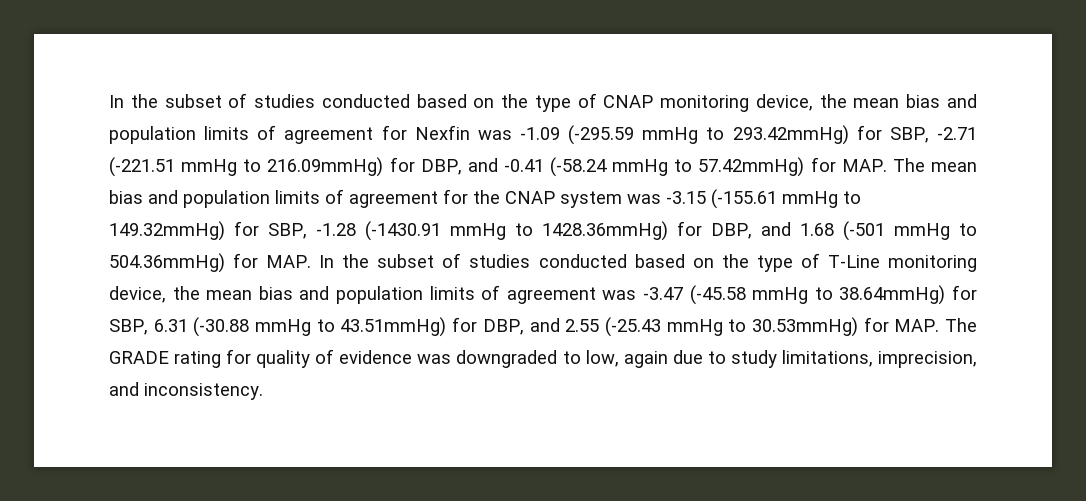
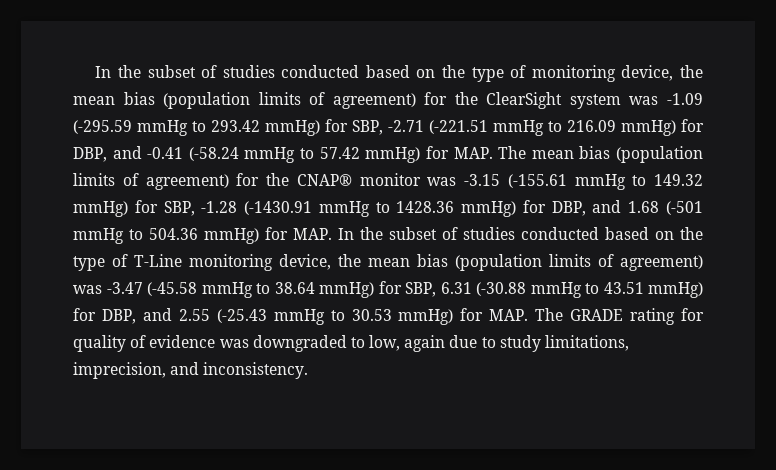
[603,94,977,112] [109,125,470,144] CNAP monitoring device, the mean bias and population limits of agreement for Nexfin -> [531,65,703,82] [73,92,621,109] monitoring device, the mean bias (population limits of agreement) for the ClearSight system
[732,125,849,145] 293.42mmHg) -> [211,120,320,136] 293.42 mmHg)
[267,157,384,177] 216.09mmHg) -> [567,120,676,136] 216.09 mmHg)
[698,157,805,177] 57.42mmHg) -> [319,147,421,163] 57.42 mmHg)
[148,189,622,208] and population limits of agreement for the CNAP system -> [616,146,704,163] [73,173,421,190] (population limits of agreement) for the CNAP® monitor
[109,221,225,241] 149.32mmHg) -> [654,174,703,186] [73,201,128,217] 149.32 mmHg)
[542,221,668,241] 1428.36mmHg) -> [396,201,517,217] 1428.36 mmHg)
[109,253,225,273] 504.36mmHg) -> [149,228,259,244] 504.36 mmHg)
[299,285,596,304] and population limits of agreement -> [455,254,703,271] (population limits of agreement)
[839,285,946,305] 38.64mmHg) -> [274,282,374,298] 38.64 mmHg)
[340,317,447,337] 43.51mmHg) -> [603,282,703,298] 43.51 mmHg)
[751,317,858,337] 30.53mmHg) -> [351,309,454,325] 30.53 mmHg)

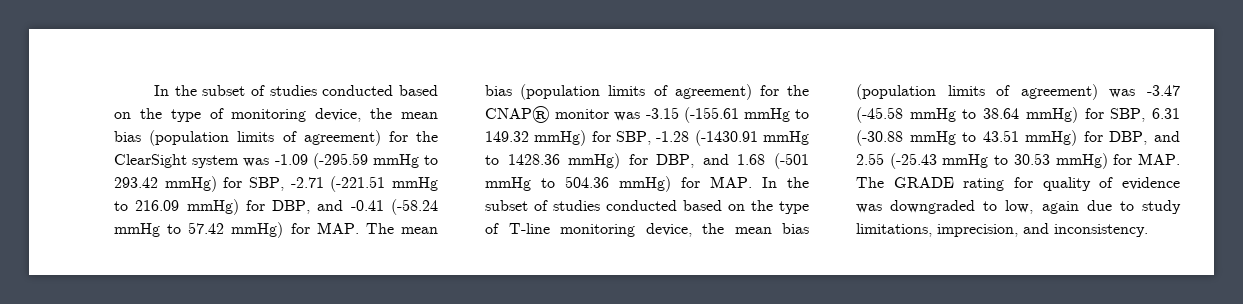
[134,254,182,267] T-Line -> [508,223,550,234] T-line

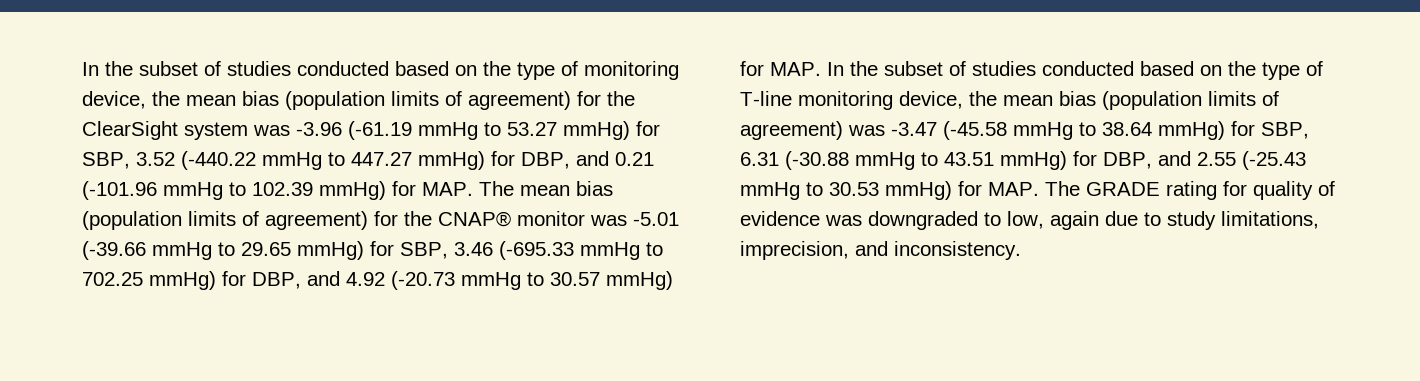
[274,153,438,169] [114,176,438,192] [114,199,438,215] [114,222,225,237] -1.09 (-295.59 mmHg to 293.42 mmHg) for SBP, -2.71 (-221.51 mmHg to 216.09 mmHg) for DBP, and -0.41 (-58.24 mmHg to 57.42 -> [296,121,660,140] [82,151,654,170] [82,181,313,200] -3.96 (-61.19 mmHg to 53.27 mmHg) for SBP, 3.52 (-440.22 mmHg to 447.27 mmHg) for DBP, and 0.21 (-101.96 mmHg to 102.39
[645,107,809,123] [485,130,809,146] [485,153,809,169] [485,176,609,191] -3.15 (-155.61 mmHg to 149.32 mmHg) for SBP, -1.28 (-1430.91 mmHg to 1428.36 mmHg) for DBP, and 1.68 (-501 mmHg to 504.36 -> [633,212,679,226] [82,241,663,260] [82,271,600,290] -5.01 (-39.66 mmHg to 29.65 mmHg) for SBP, 3.46 (-695.33 mmHg to 702.25 mmHg) for DBP, and 4.92 (-20.73 mmHg to 30.57

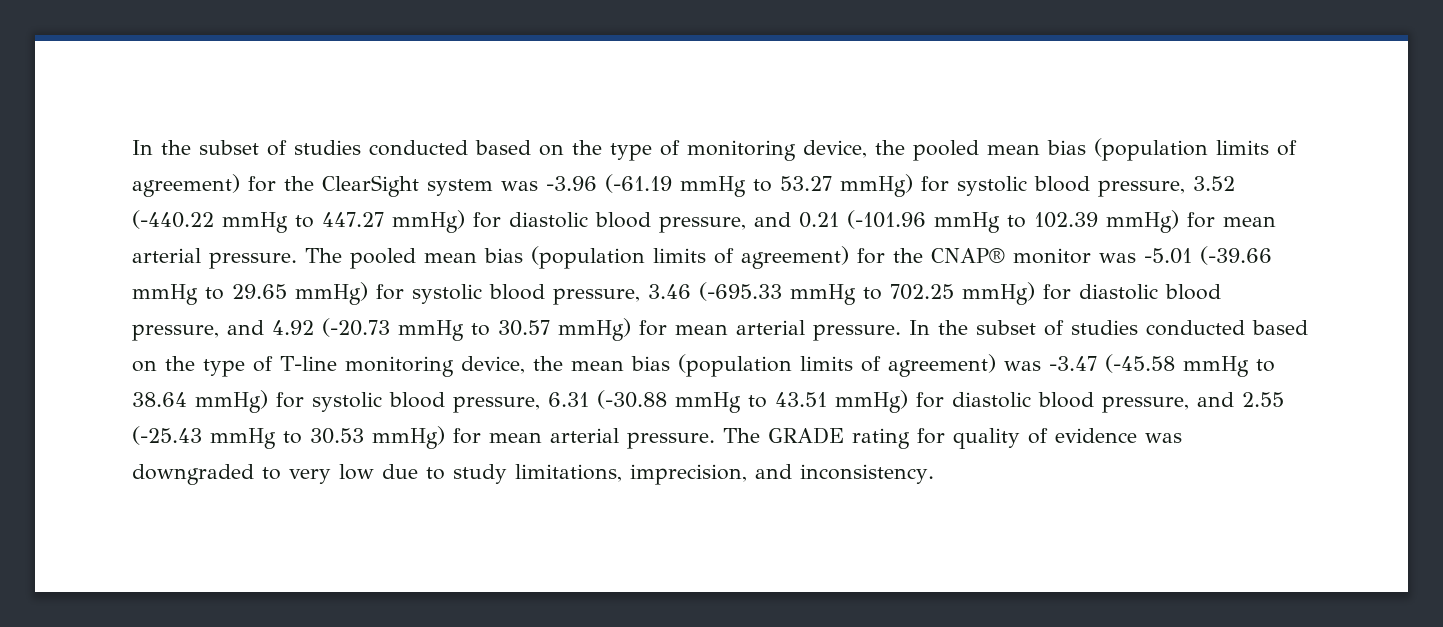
(180, 98) none -> [913,140,979,161] pooled
[82,152,130,169] SBP, -> [957,176,1185,197] systolic blood pressure,
[521,152,570,169] DBP, -> [509,212,746,233] diastolic blood pressure,
[422,181,514,196] MAP. The -> [1223,216,1276,227] [132,248,416,269] mean arterial pressure. The pooled
[400,242,448,259] SBP, -> [412,284,640,305] systolic blood pressure,
[252,272,301,289] DBP, -> [1079,284,1221,300] [132,324,219,341] diastolic blood pressure,
[770,62,821,76] MAP. -> [675,320,901,341] mean arterial pressure.
[1261,122,1309,139] SBP, -> [312,392,540,413] systolic blood pressure,
[1103,152,1152,169] DBP, -> [952,392,1189,413] diastolic blood pressure,
[988,182,1039,196] MAP. -> [489,428,715,449] mean arterial pressure.
[1007,211,1099,230] low, again -> [289,464,374,484] very low

